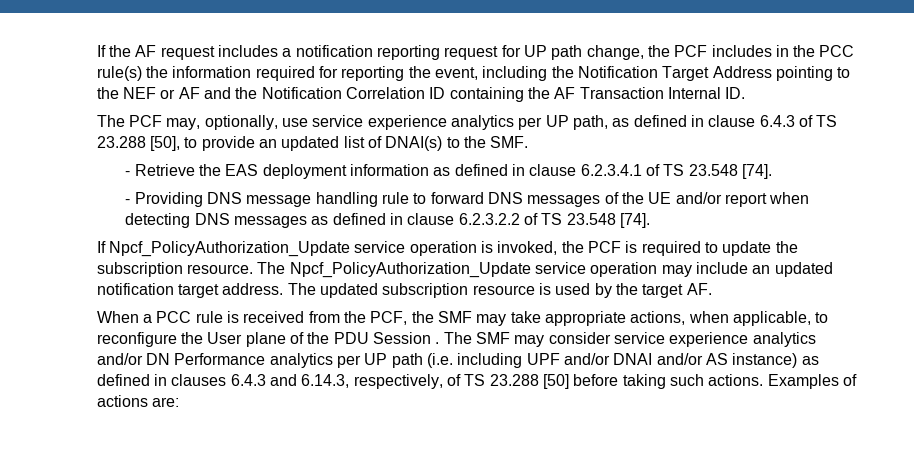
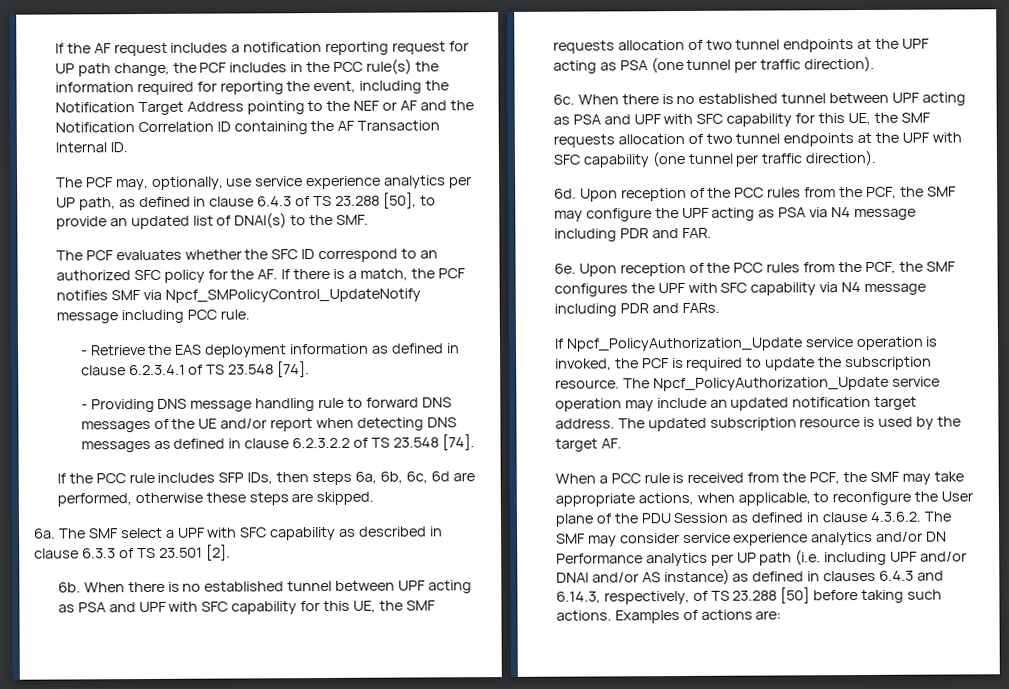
(529, 142) none -> [55,248,439,263] [55,268,466,283] [55,288,421,303] [55,309,250,324] // The PCF evaluates whether the SFC ID correspond to an authorized SFC policy for the AF. If there is a match, the PCF notifies SMF via Npcf_SMPolicyControl_UpdateNotify message including PCC rule.
(650, 220) none -> [56,471,475,486] [56,491,375,507] [34,526,444,541] [34,544,231,561] [57,580,473,594] [57,600,436,615] [552,38,931,54] [552,55,876,74] [552,92,967,106] [552,112,931,127] [552,132,963,148] [552,149,878,168] [553,186,957,202] [553,207,917,222] [553,227,712,242] [553,261,956,277] [553,282,927,297] [553,302,720,317] // If the PCC rule includes SFP IDs, then steps 6a, 6b, 6c, 6d are performed, otherwise these steps are skipped. // 6a. The SMF select a UPF with SFC capability as described in clause 6.3.3 of TS 23.501 [2]. // 6b. When there is no established tunnel between UPF acting as PSA and UPF with SFC capability for this UE, the SMF requests allocation of two tunnel endpoints at the UPF acting as PSA (one tunnel per traffic direction). // 6c. When there is no established tunnel between UPF acting as PSA and UPF with SFC capability for this UE, the SMF requests allocation of two tunnel endpoints at the UPF with SFC capability (one tunnel per traffic direction). // 6d. Upon reception of the PCC rules from the PCF, the SMF may configure the UPF acting as PSA via N4 message including PDR and FAR. // 6e. Upon reception of the PCC rules from the PCF, the SMF configures the UPF with SFC capability via N4 message including PDR and FARs.
[435,342,440,344] . -> [731,511,922,523] as defined in clause 4.3.6.2.

